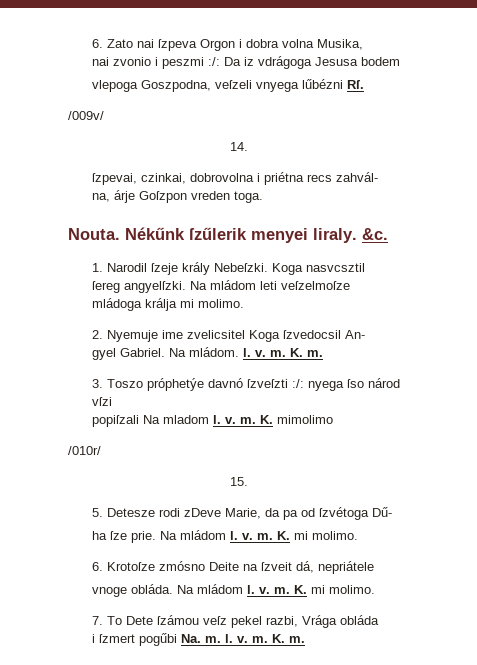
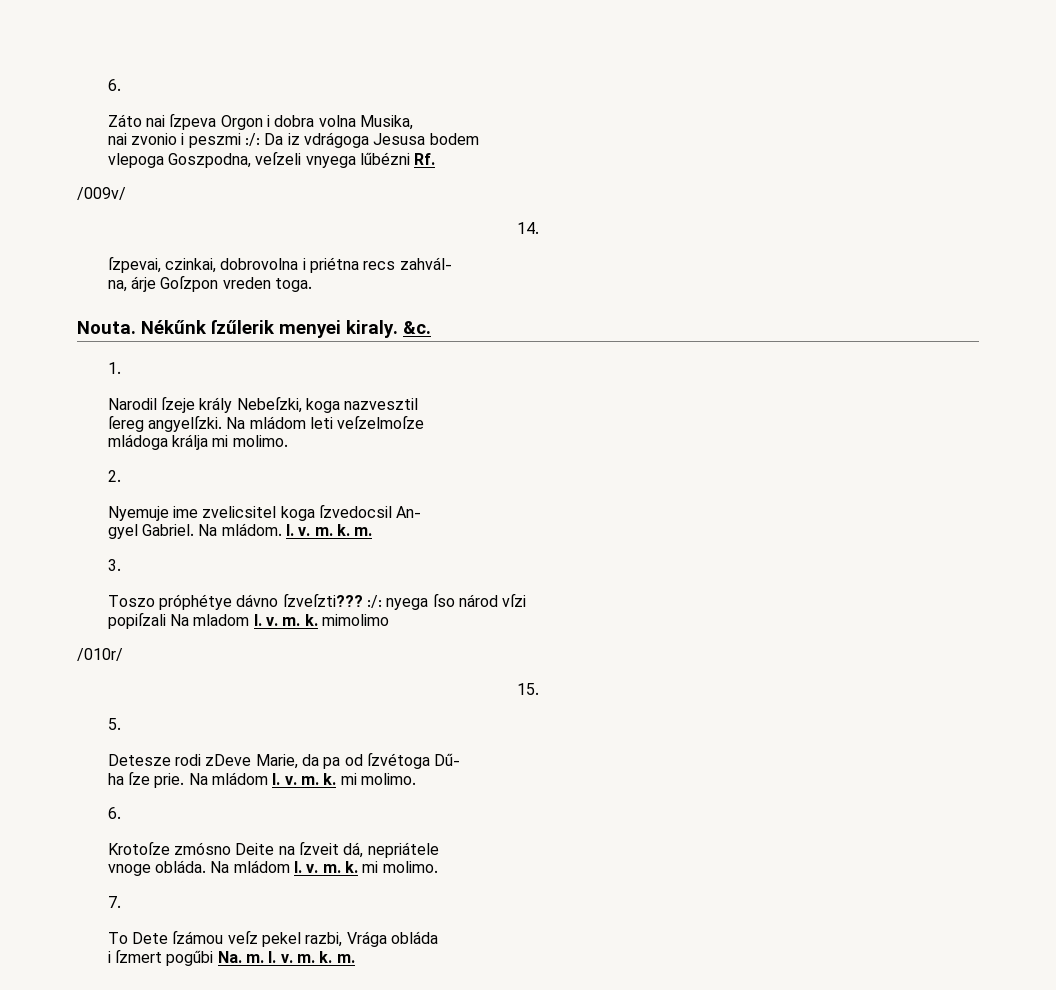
[91,39,133,48] 6. Zato -> [107,79,121,91] [107,114,142,127] 6. // Záto
[346,80,364,89] Rſ. -> [414,153,436,165] Rf.
[313,228,357,243] liraly. -> [346,320,398,338] kiraly.
(103, 267) none -> (121, 368) //
[213,263,365,275] Nebeſzki. Koga nasvcsztil -> [236,396,419,413] Nebeſzki, koga nazvesztil
(103, 334) none -> (121, 476) //
[248,330,280,342] Koga -> [280,506,315,521] koga
[289,348,303,357] K. -> [336,524,350,536] k.
[106,378,288,391] Toszo próphetýe davnó ſzveſzti -> [107,593,363,610] // Toszo próphétye dávno ſzveſzti???
[259,415,273,424] K. -> [304,614,318,626] k.
(103, 512) none -> (121, 724) //
[276,531,290,540] K. -> [323,773,337,785] k.
(103, 566) none -> (121, 813) //
[293,585,307,594] K. -> [344,861,358,873] k.
(103, 620) none -> (121, 902) //
[271,634,285,643] K. -> [319,951,333,963] k.

